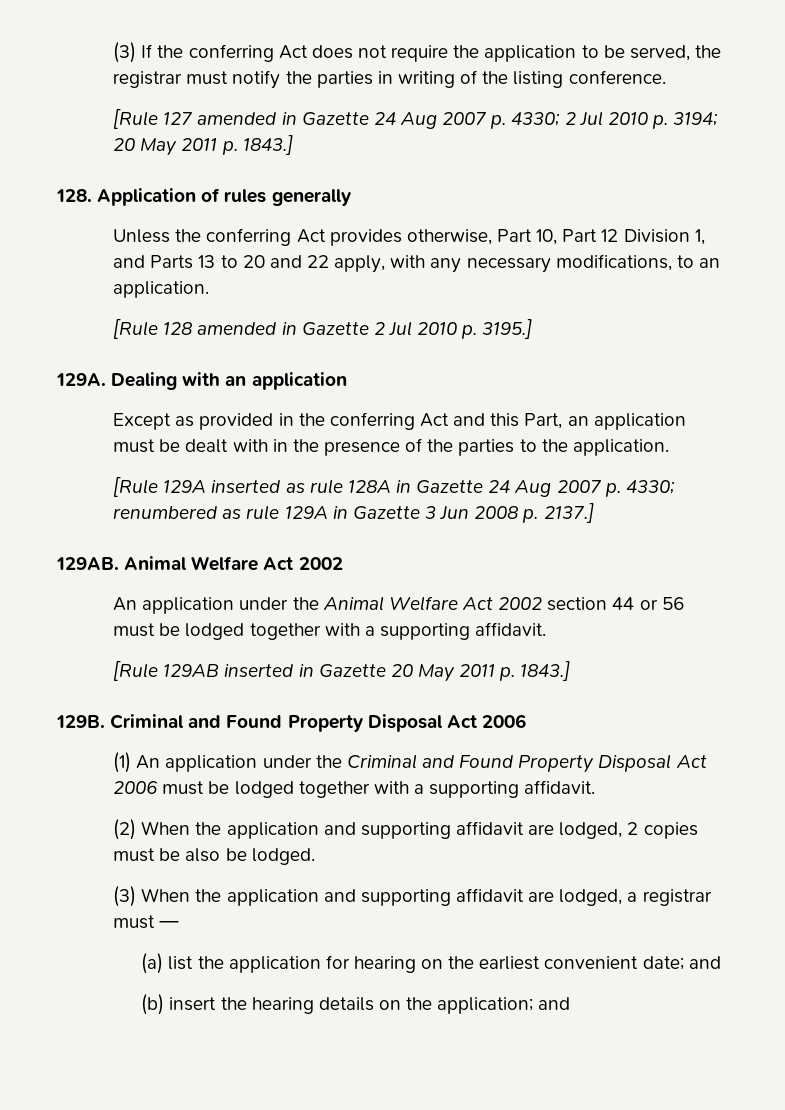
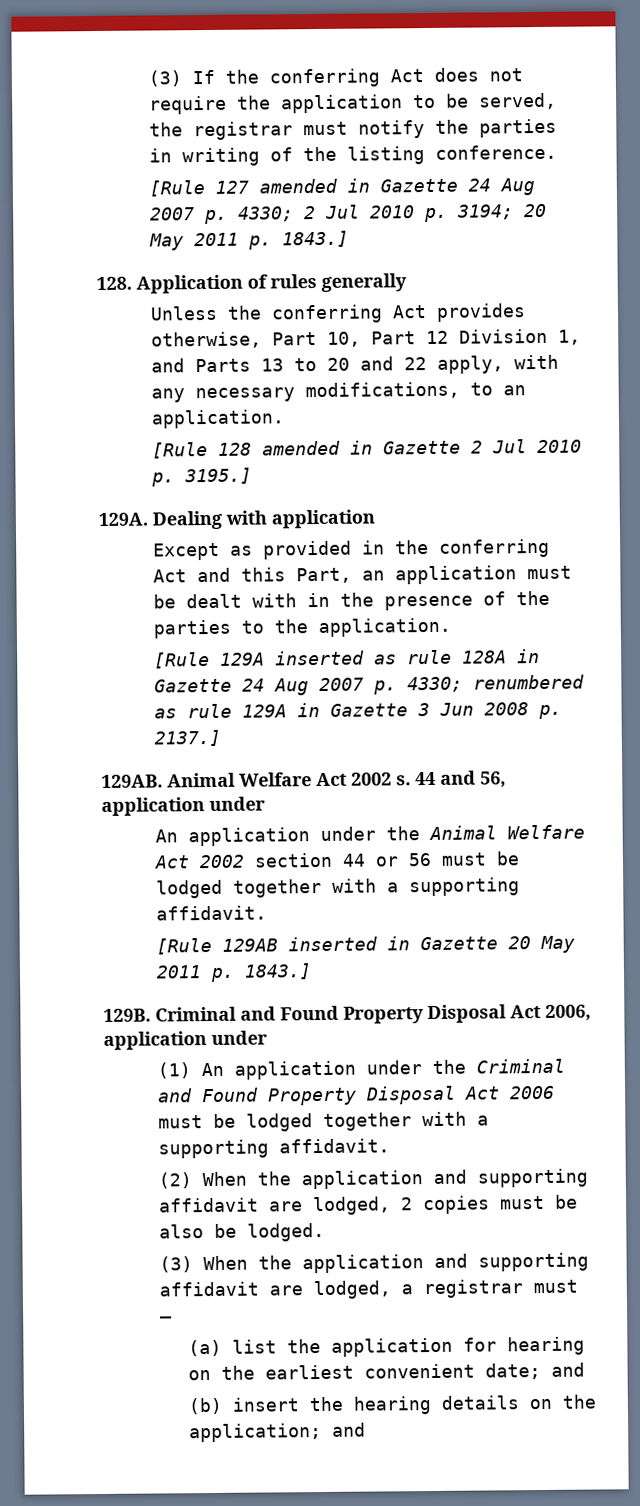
[225,375,247,386] an -> (267, 517) none
(343, 563) none -> [396,770,506,788] [101,796,266,816] s. 44 and 56, application under
[481,714,526,728] 2006 -> [545,1004,591,1021] [103,1030,268,1050] 2006, application under

